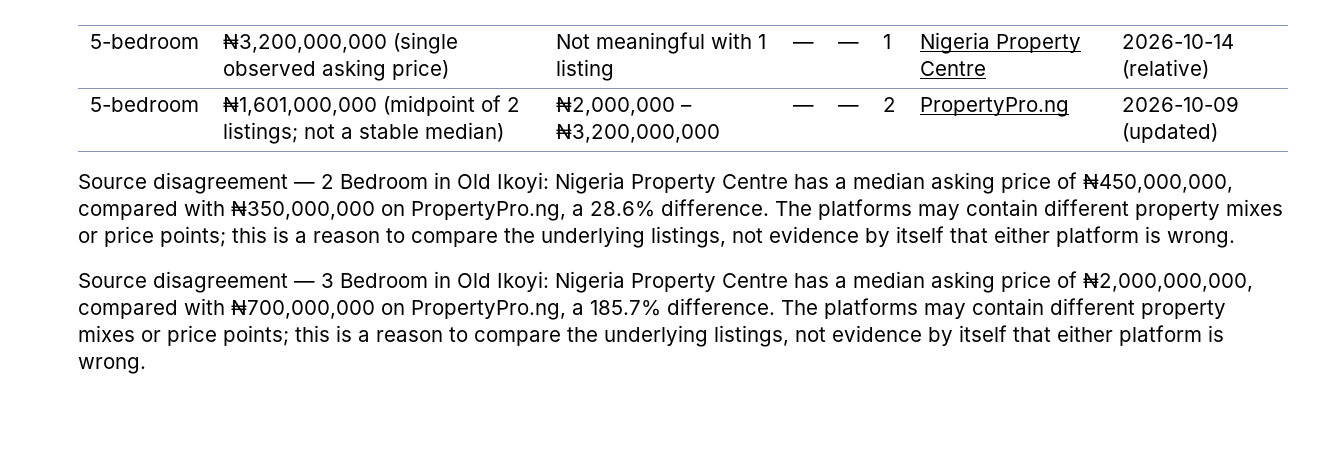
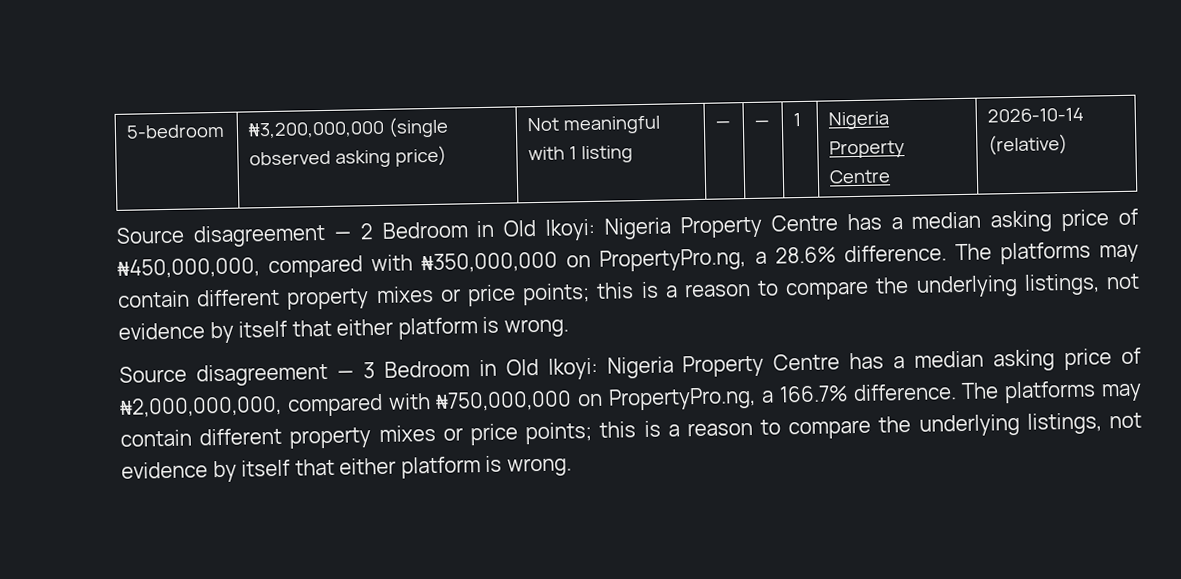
[89,97,199,112] [222,95,520,116] [222,122,504,144] [555,97,692,116] [555,124,720,143] [792,105,814,112] [837,105,859,112] [882,97,896,112] [919,97,1069,117] [1121,96,1239,112] [1121,123,1218,143] // 5-bedroom | ₦1,601,000,000 (midpoint of 2 listings; not a stable median) | ₦2,000,000 – ₦3,200,000,000 | — | — | 2 | PropertyPro.ng | 2026-10-09 (updated) -> (1069, 144) none
[231,300,661,320] ₦700,000,000 on PropertyPro.ng, a 185.7% -> [435,385,848,412] ₦750,000,000 on PropertyPro.ng, a 166.7%

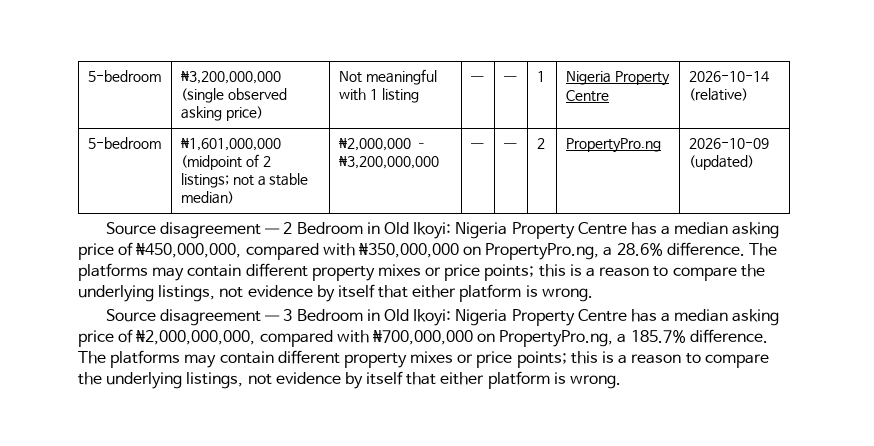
(1069, 144) none -> [87,137,161,149] [180,138,281,151] [180,154,271,170] [180,173,309,188] [180,191,234,204] [338,138,427,151] [338,156,439,169] [470,143,484,148] [503,143,517,148] [536,138,545,149] [565,138,661,153] [688,138,769,149] [688,155,754,170] // 5-bedroom | ₦1,601,000,000 (midpoint of 2 listings; not a stable median) | ₦2,000,000 – ₦3,200,000,000 | — | — | 2 | PropertyPro.ng | 2026-10-09 (updated)
[435,385,848,412] ₦750,000,000 on PropertyPro.ng, a 166.7% -> [372,330,686,347] ₦700,000,000 on PropertyPro.ng, a 185.7%

